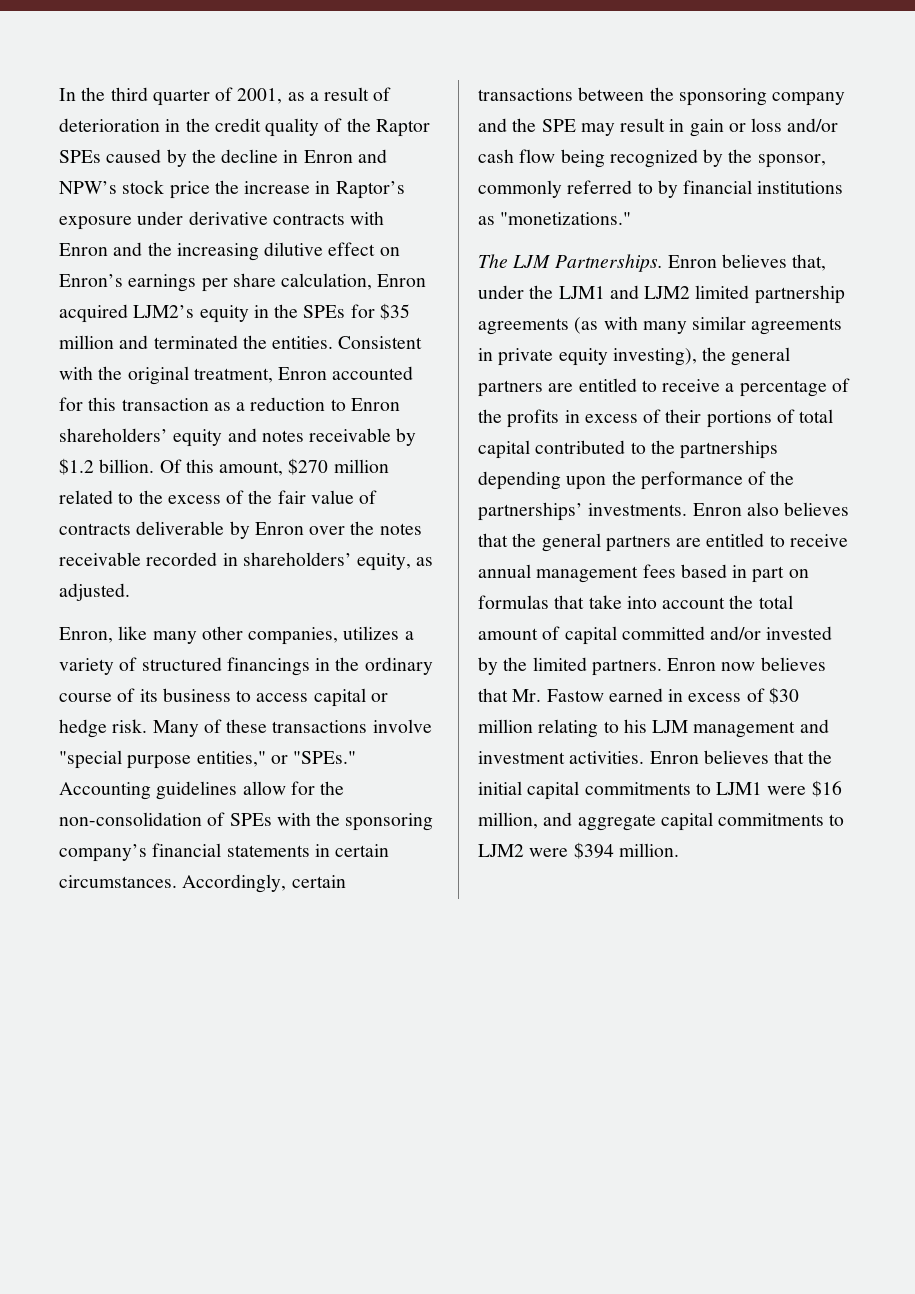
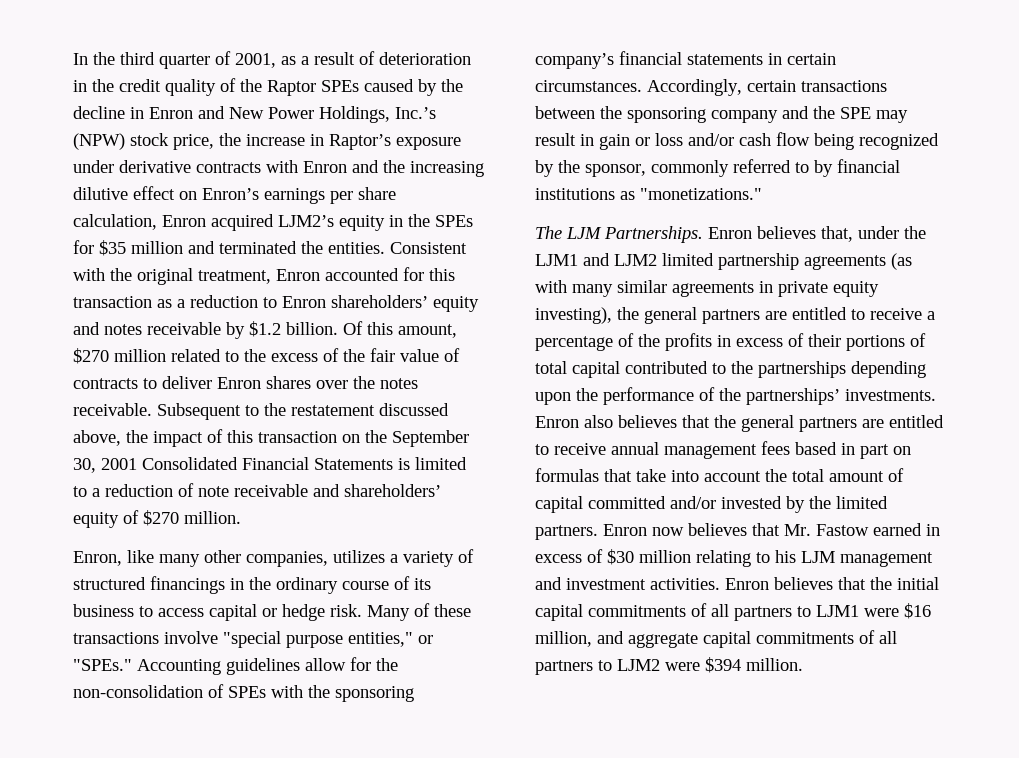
[59,180,210,199] NPW’s stock price -> [229,106,436,123] [73,133,214,150] New Power Holdings, Inc.’s (NPW) stock price,
[136,521,422,539] [59,552,434,571] [59,583,130,601] deliverable by Enron over the notes receivable recorded in shareholders’ equity, as adjusted. -> [143,376,418,389] [73,403,449,420] [73,429,469,447] [73,457,467,473] [73,483,441,497] [73,510,241,528] to deliver Enron shares over the notes receivable. Subsequent to the restatement discussed above, the impact of this transaction on the September 30, 2001 Consolidated Financial Statements is limited to a reduction of note receivable and shareholders’ equity of $270 million.
(691, 788) none -> [691,603,792,621] of all partners
(825, 819) none -> [859,630,897,644] [535,660,593,675] of all partners

